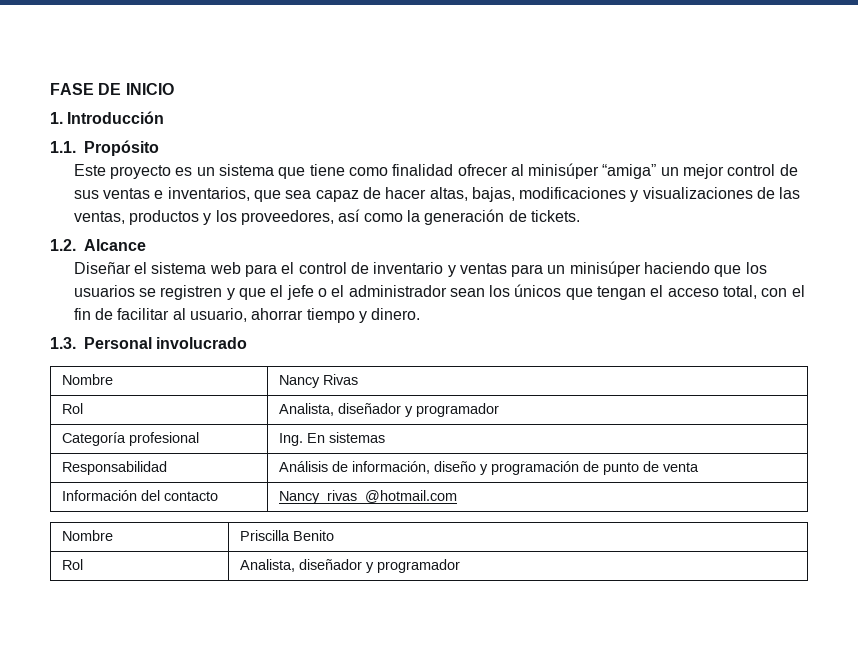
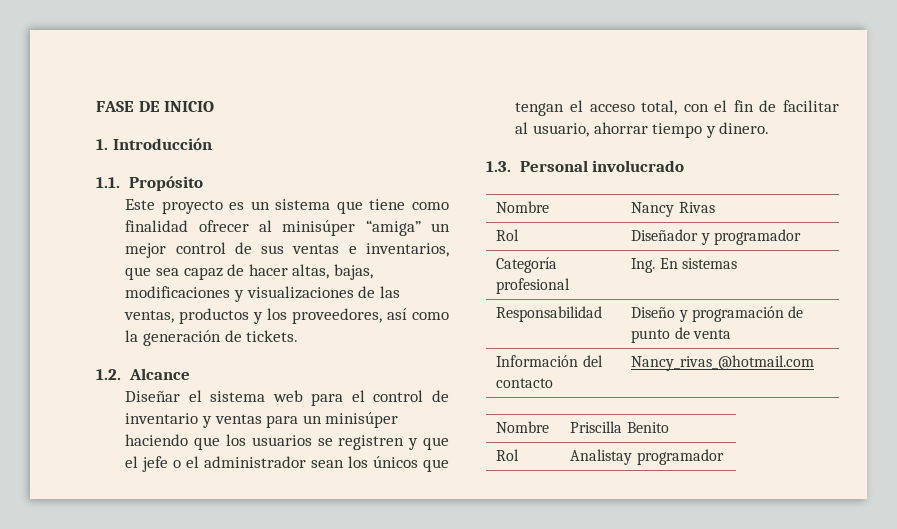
[279,403,402,416] Analista, diseñador -> [631,229,699,241] Diseñador
[279,461,477,474] Análisis de información, diseño -> [631,307,676,318] Diseño
[240,559,375,573] Analista, diseñador y -> [570,449,633,465] Analistay

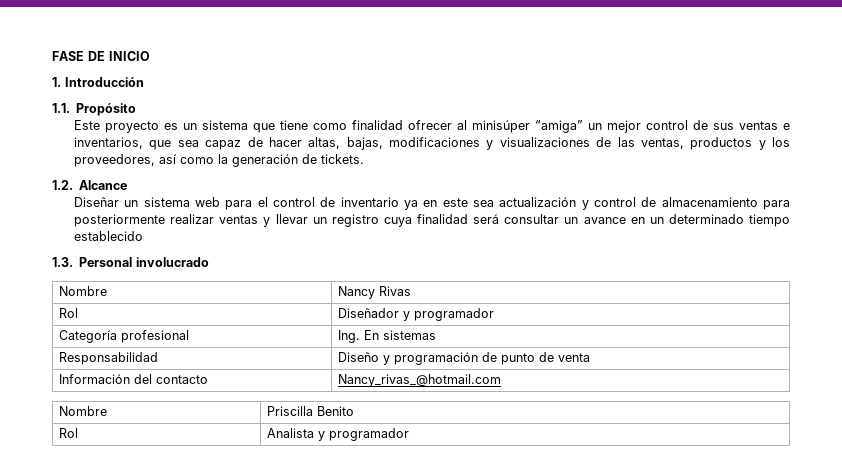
[188,390,202,402] el -> [124,200,139,207] un
[201,412,399,428] [125,434,449,450] [125,456,449,472] [515,100,839,116] [515,122,770,138] y ventas para un minisúper haciendo que los usuarios se registren y que el jefe o el administrador sean los únicos que tengan el acceso total, con el fin de facilitar al usuario, ahorrar tiempo y dinero. -> [404,197,791,210] [74,214,791,227] [74,231,144,241] ya en este sea actualización y control de almacenamiento para posteriormente realizar ventas y llevar un registro cuya finalidad será consultar un avance en un determinado tiempo establecido
[570,449,633,465] Analistay -> [266,428,325,441] Analista y

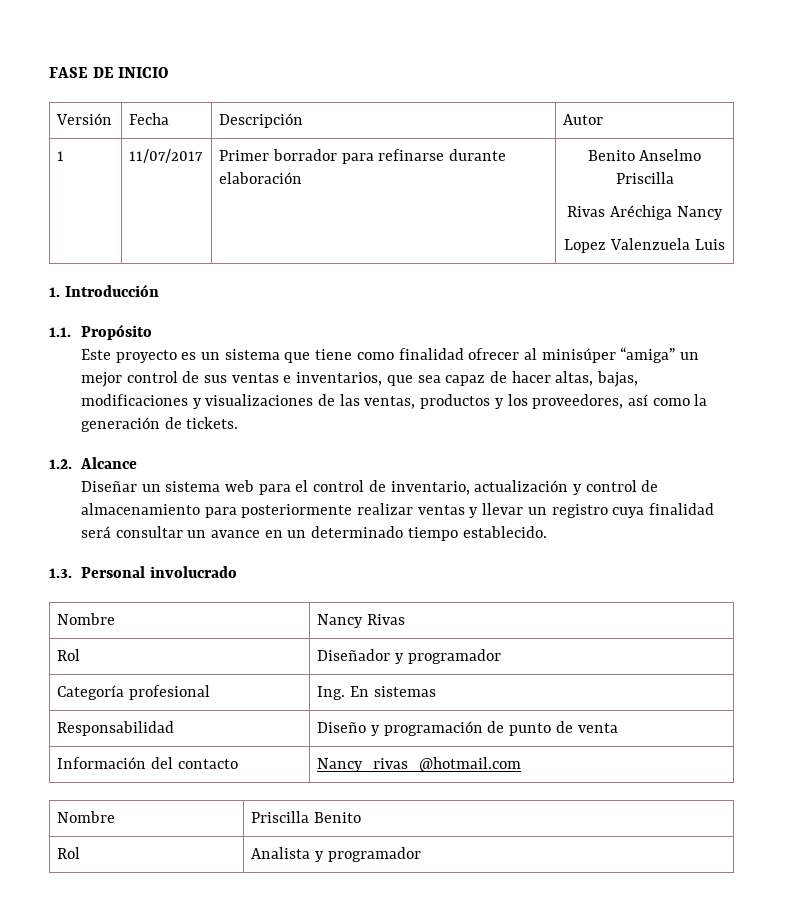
(150, 56) none -> [56,113,113,125] [129,113,170,125] [219,113,304,128] [563,114,604,125] [57,151,65,161] [129,149,204,163] [219,149,507,164] [219,172,303,184] [587,149,702,161] [615,172,674,184] [567,205,723,220] [564,238,725,253] // Versión | Fecha | Descripción | Autor // 1 | 11/07/2017 | Primer borrador para refinarse durante elaboración | Benito Anselmo Priscilla // Rivas Aréchiga Nancy // Lopez Valenzuela Luis
[340,197,495,210] inventario ya en este sea -> [390,481,470,495] inventario,
[74,231,144,241] establecido -> [462,526,547,538] establecido.

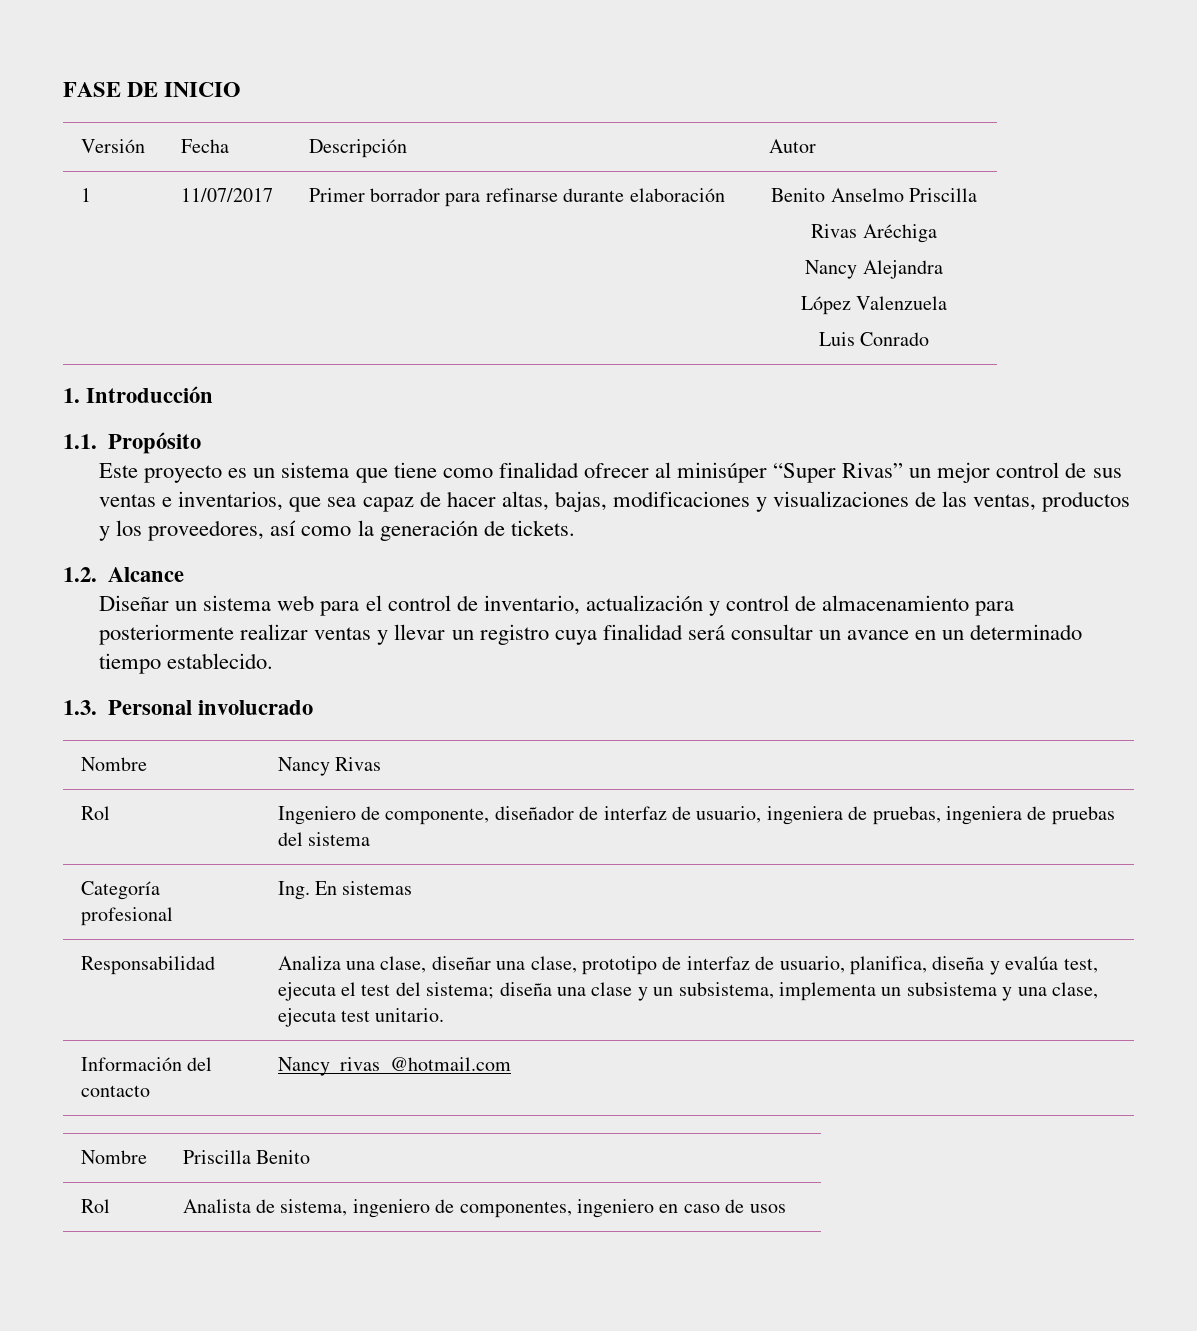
[676,206,723,220] [564,239,607,253] Nancy // Lopez -> [805,260,943,279] [800,296,851,315] // Nancy Alejandra // López
(690, 244) none -> (948, 303) //
(725, 244) none -> [860,332,930,346] Conrado
[620,347,676,363] “amiga” -> [773,462,904,483] “Super Rivas”
[317,649,501,664] Diseñador y programador -> [277,806,1115,825] [277,832,370,846] Ingeniero de componente, diseñador de interfaz de usuario, ingeniera de pruebas, ingeniera de pruebas del sistema
[317,721,618,736] Diseño y programación de punto de venta -> [277,956,1098,975] [277,982,1098,1001] [277,1008,445,1027] Analiza una clase, diseñar una clase, prototipo de interfaz de usuario, planifica, diseña y evalúa test, ejecuta el test del sistema; diseña una clase y un subsistema, implementa un subsistema y una clase, ejecuta test unitario.
[314,847,421,862] y programador -> [255,1199,786,1218] de sistema, ingeniero de componentes, ingeniero en caso de usos

